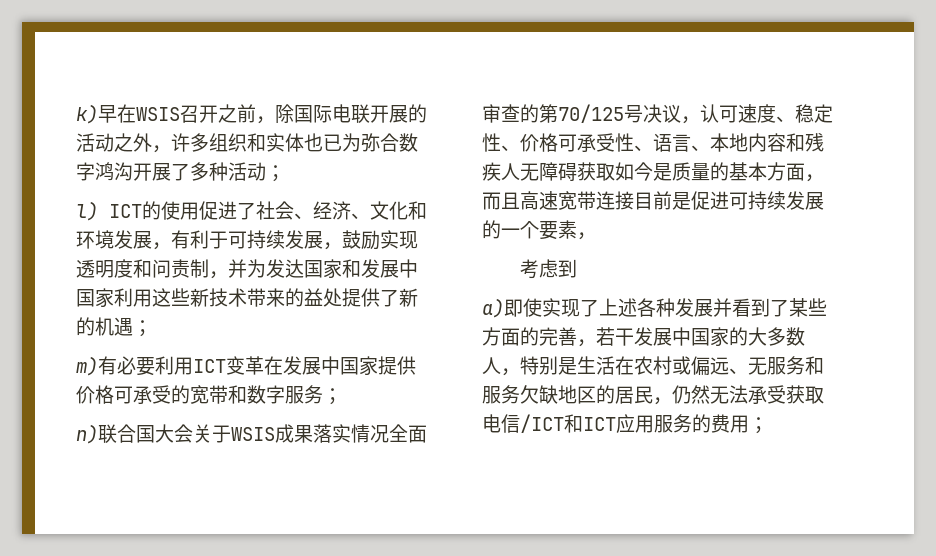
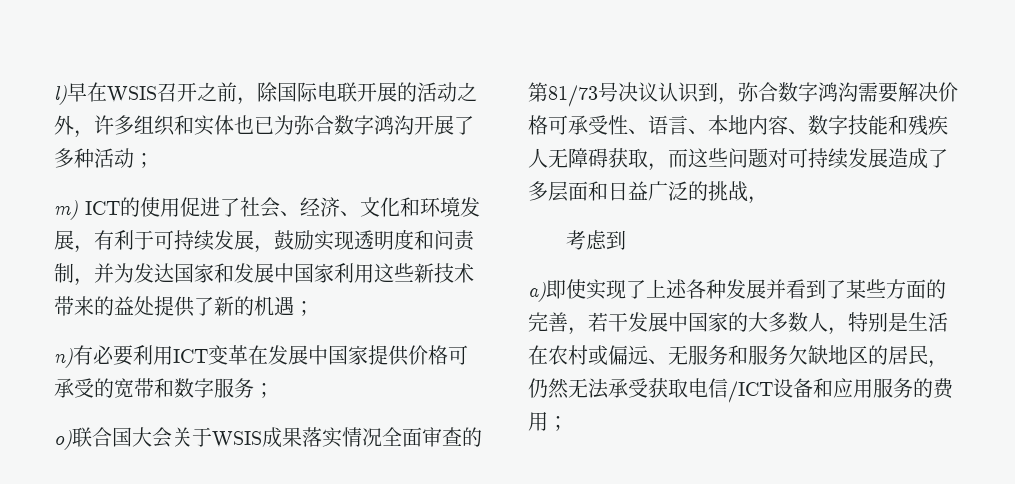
[76,104,98,124] k) -> [54,85,67,105] l)
[76,201,98,221] l) -> [54,200,78,220] m)
[76,356,98,376] m) -> [54,348,73,368] n)
[76,424,98,444] n) -> [54,430,72,450] o)
[558,104,833,124] [482,133,520,152] 70/125号决议，认可速度、稳定性、 -> [548,82,938,107] 81/73号决议认识到，弥合数字鸿沟需要解决
(786, 142) none -> [788,115,888,135] 、数字技能
[615,162,824,182] [482,191,824,210] [482,220,577,240] 如今是质量的基本方面，而且高速宽带连接目前是促进可持续发展的一个要素 -> [648,148,948,171] [528,181,748,202] ，而这些问题对可持续发展造成了多层面和日益广泛的挑战
[564,414,616,433] 和ICT -> [773,378,833,398] 设备和

